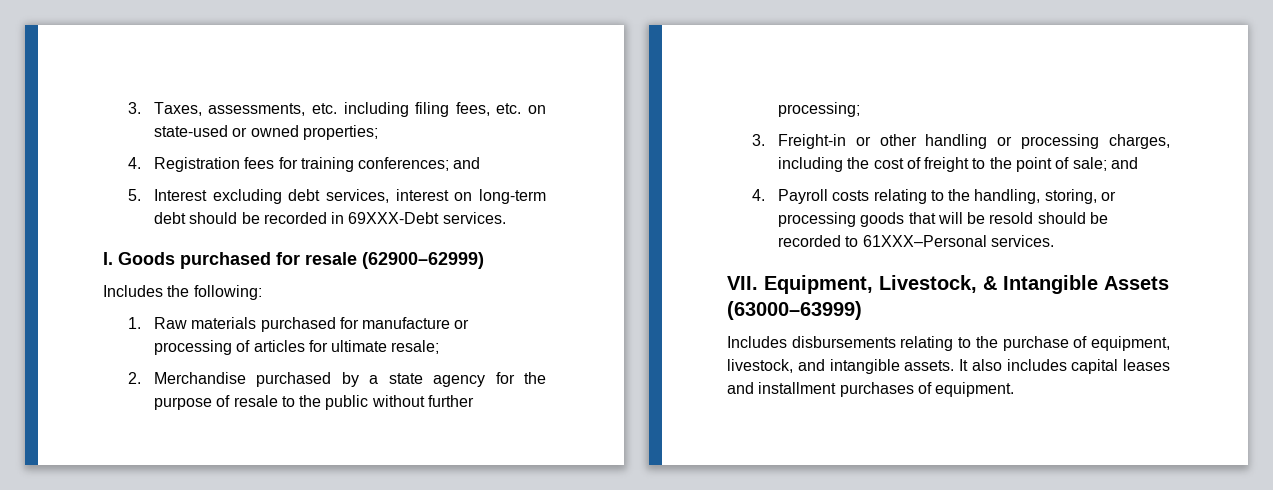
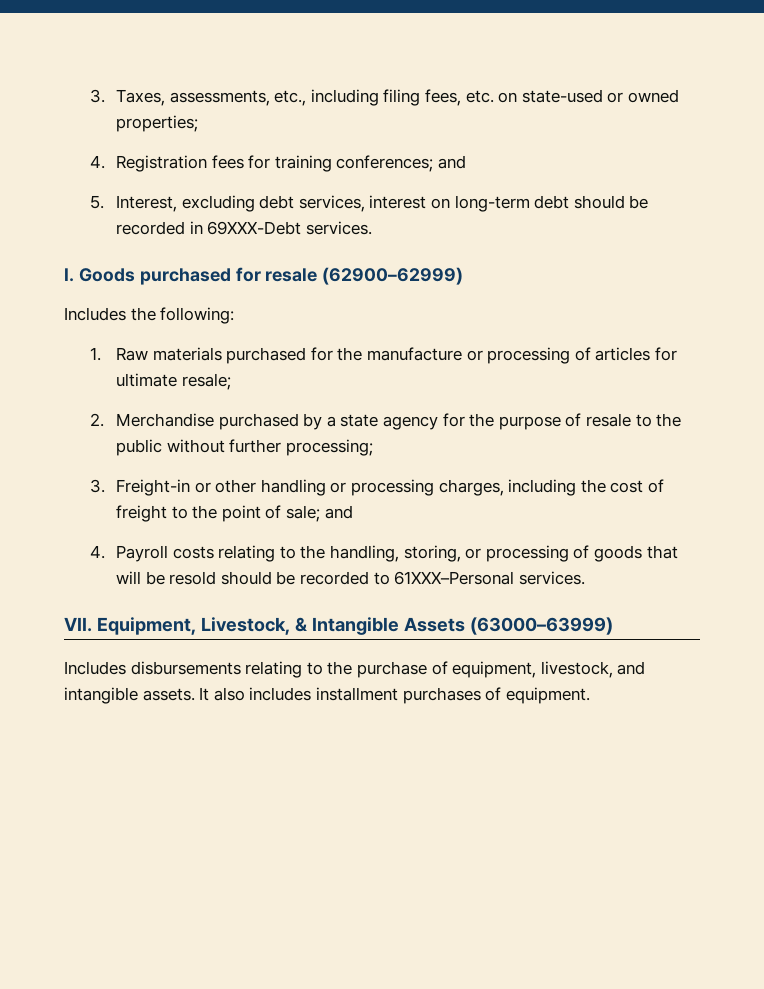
[312,103,338,114] etc. -> [274,90,307,106] etc.,
[153,189,207,201] Interest -> [116,195,178,212] Interest,
(359, 323) none -> [337,347,363,361] the
(856, 219) none -> [573,545,590,559] of
[1071,359,1170,374] [727,382,754,394] capital leases and -> (312, 694) none

